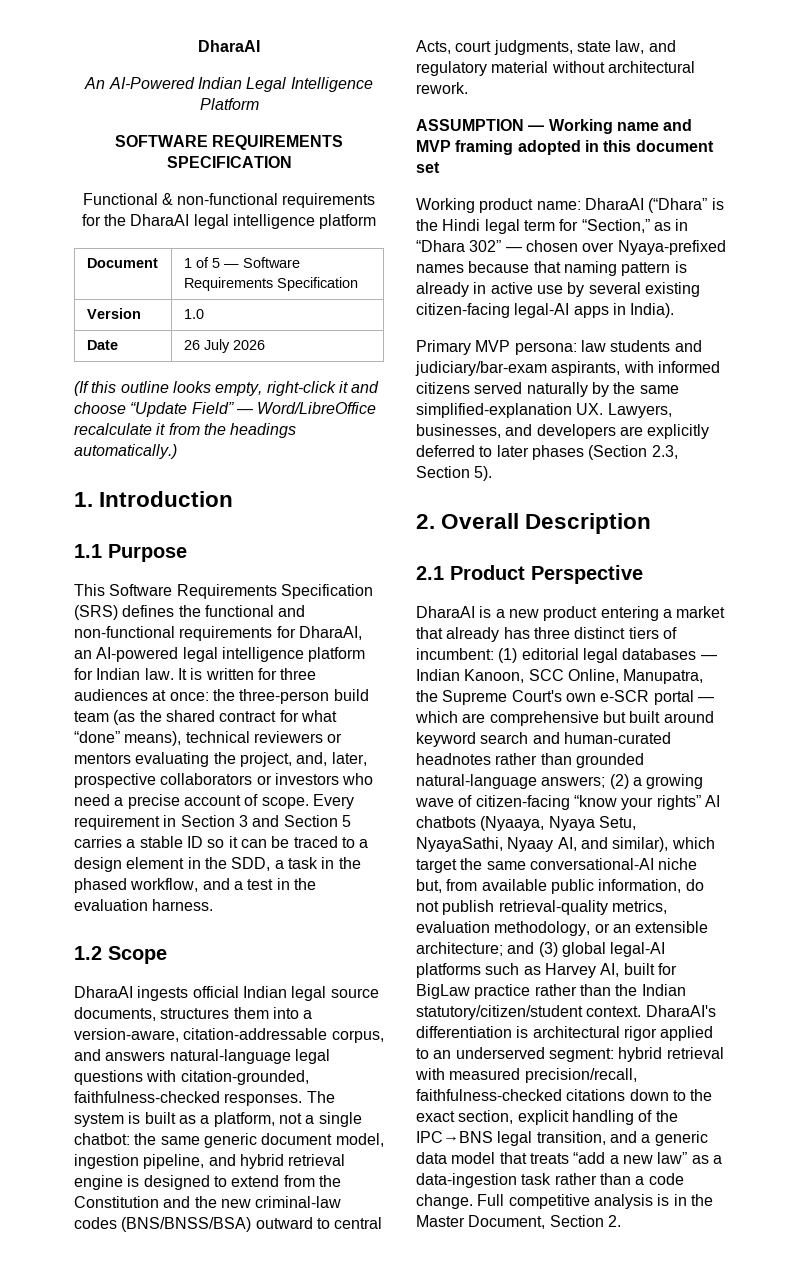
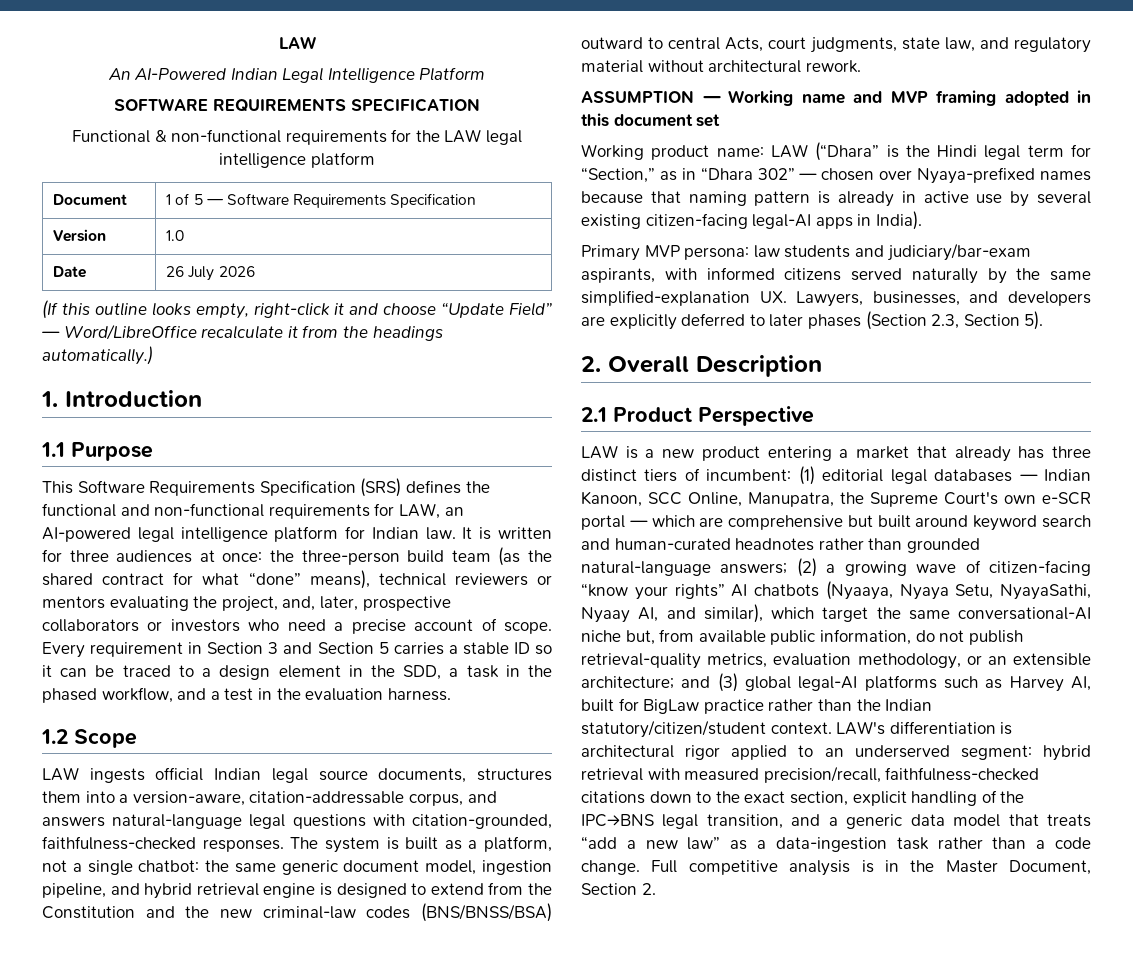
[198,40,260,52] DharaAI -> [278,36,317,49] LAW
[130,214,190,226] DharaAI -> [444,129,482,143] LAW
[298,626,362,640] DharaAI, -> [398,503,440,519] LAW,
[74,986,133,998] DharaAI -> [42,767,79,781] LAW
[584,198,644,210] DharaAI -> [770,144,808,158] LAW
[416,606,475,618] DharaAI -> [581,445,618,459] LAW
[645,1005,716,1017] DharaAI's -> [836,721,886,735] LAW's

